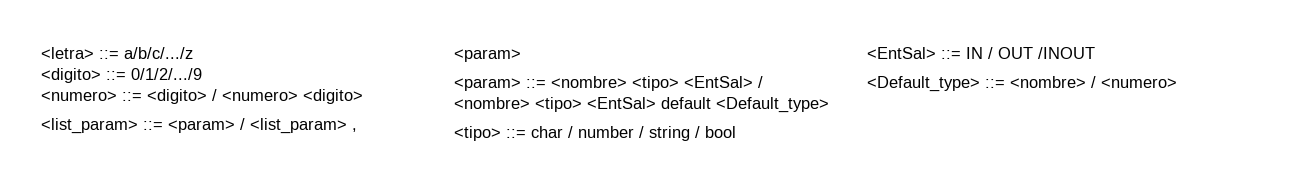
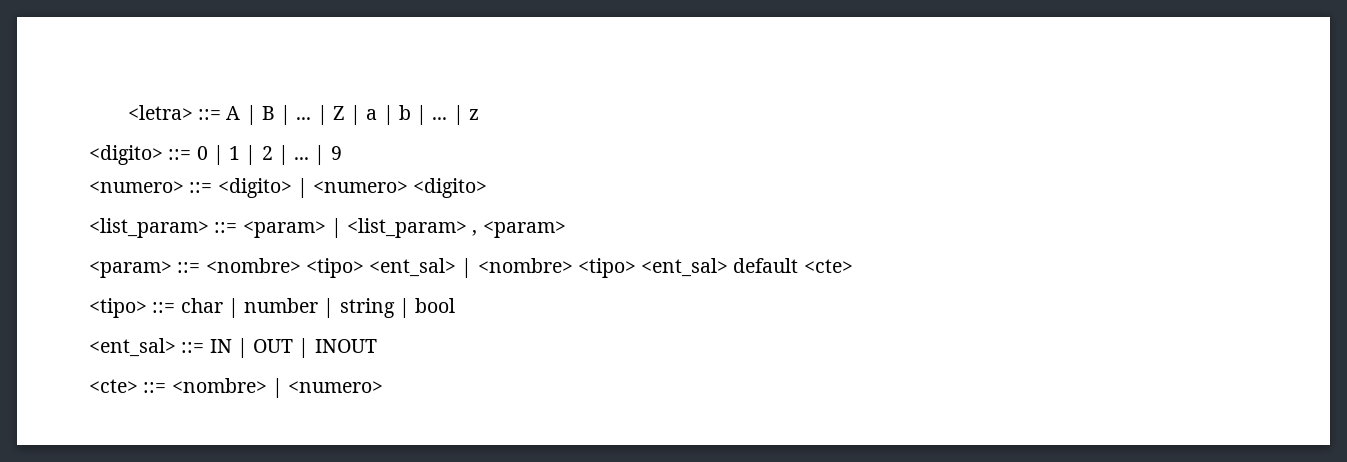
[124,47,193,59] [41,68,202,83] a/b/c/.../z // <digito> ::= 0/1/2/.../9 -> [226,105,479,125] [89,145,342,165] A | B | ... | Z | a | b | ... | z // <digito> ::= 0 | 1 | 2 | ... | 9
[212,89,217,101] / -> [296,178,308,198] |
[240,118,245,130] / -> [330,218,342,238] |
[684,76,763,88] [454,97,829,113] [454,126,700,141] <EntSal> / <nombre> <tipo> <EntSal> default <Default_type> // <tipo> ::= char / number / string / -> [369,258,853,278] [89,298,410,318] <ent_sal> | <nombre> <tipo> <ent_sal> default <cte> // <tipo> ::= char | number | string |
[867,47,936,59] <EntSal> -> [89,338,176,357] <ent_sal>
[988,47,1095,59] [867,76,1096,92] / OUT /INOUT // <Default_type> ::= <nombre> / -> [236,338,377,358] [89,378,283,398] | OUT | INOUT // <cte> ::= <nombre> |

